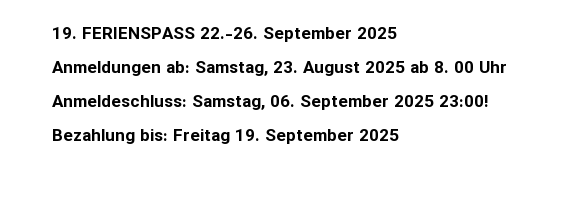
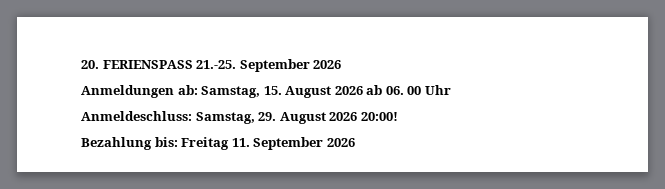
[52,27,397,42] [52,61,449,76] 19. FERIENSPASS 22.-26. September 2025 // Anmeldungen ab: Samstag, 23. August 2025 ab 8. -> [81,59,342,72] [81,85,404,98] 20. FERIENSPASS 21.-25. September 2026 // Anmeldungen ab: Samstag, 15. August 2026 ab 06.
[270,95,488,110] 06. September 2025 23:00! -> [258,112,398,124] 29. August 2026 20:00!
[235,129,399,144] 19. September 2025 -> [231,137,355,150] 11. September 2026

